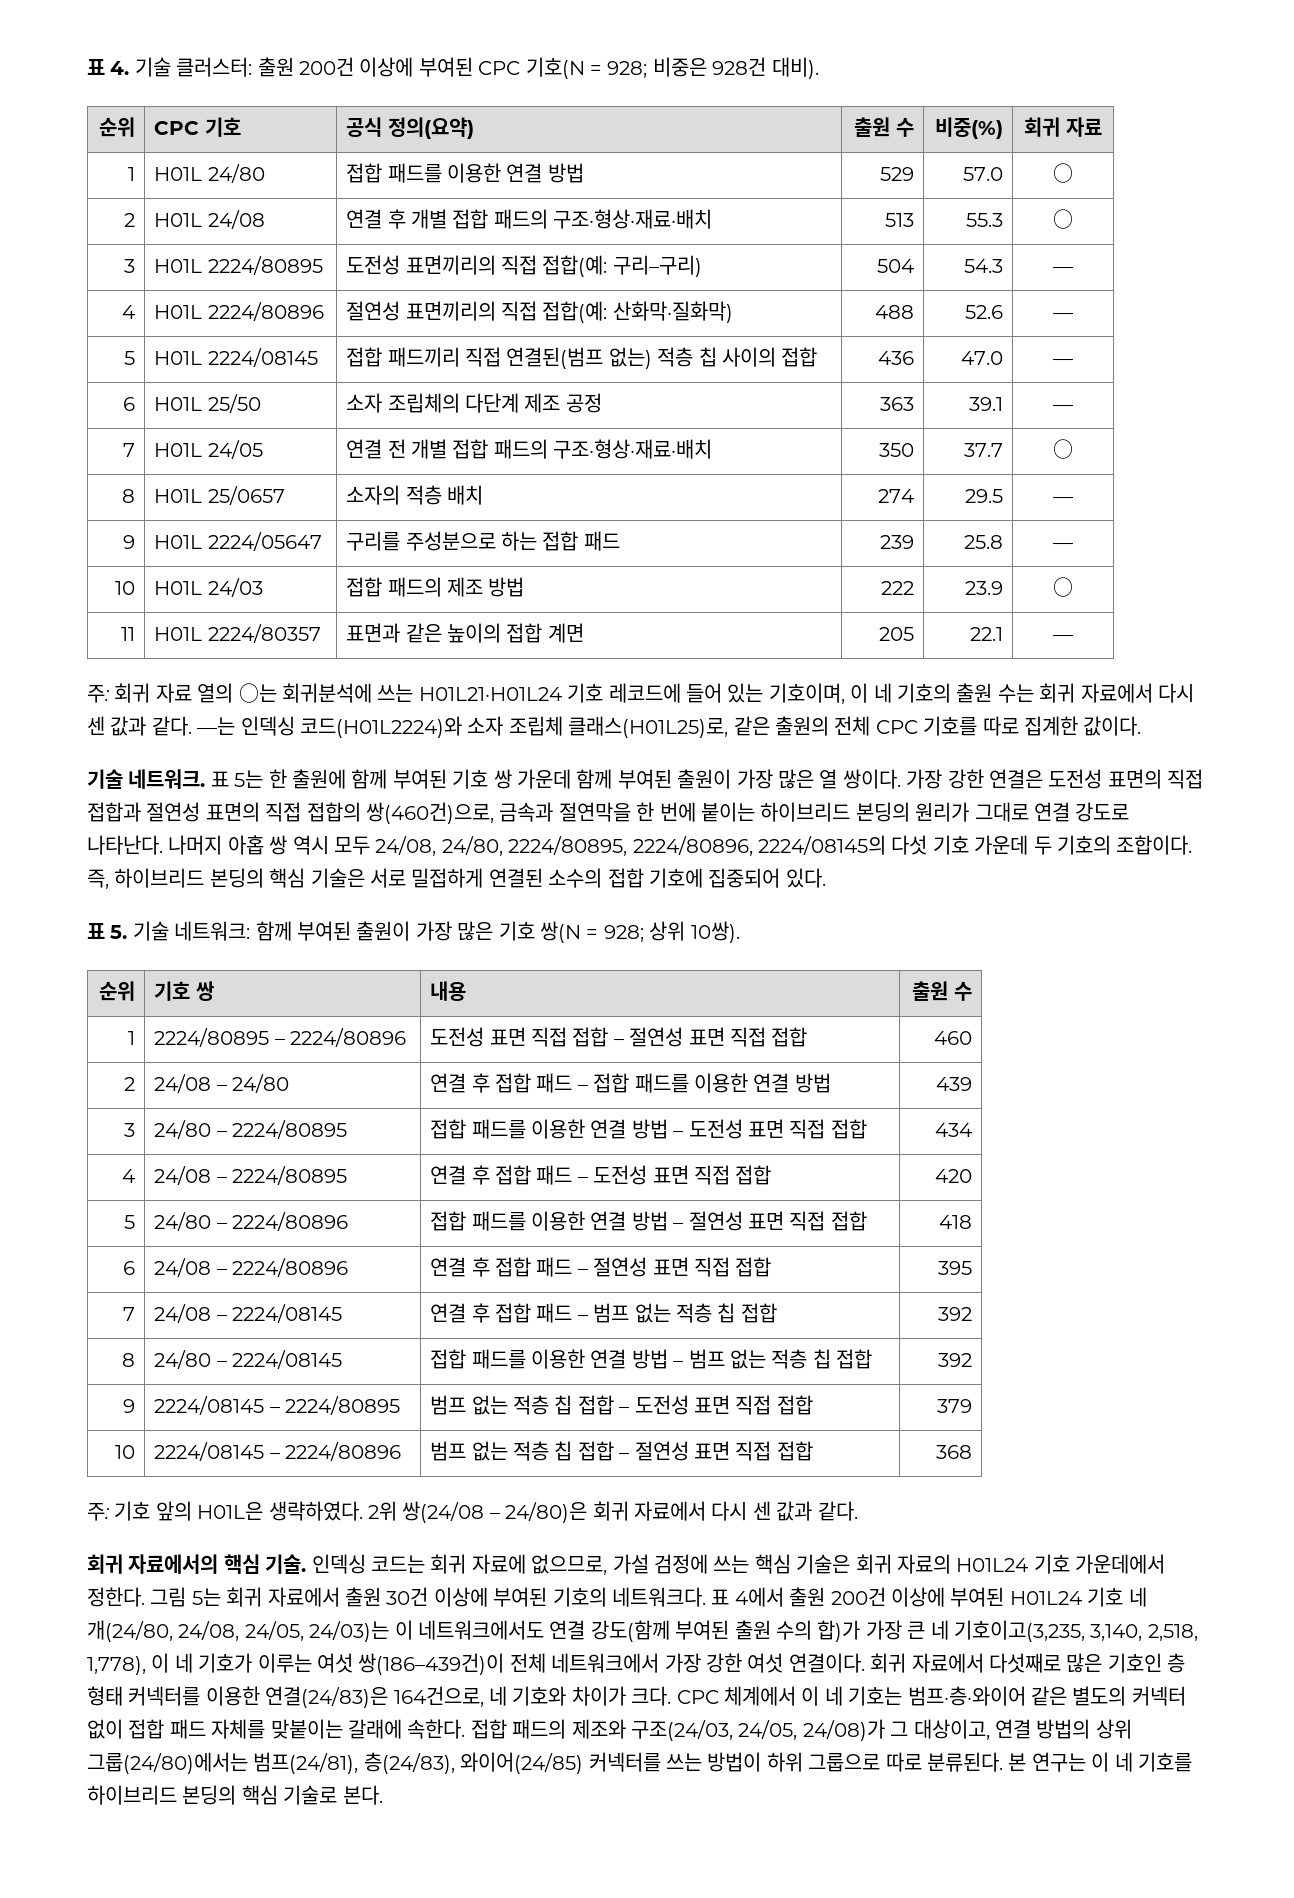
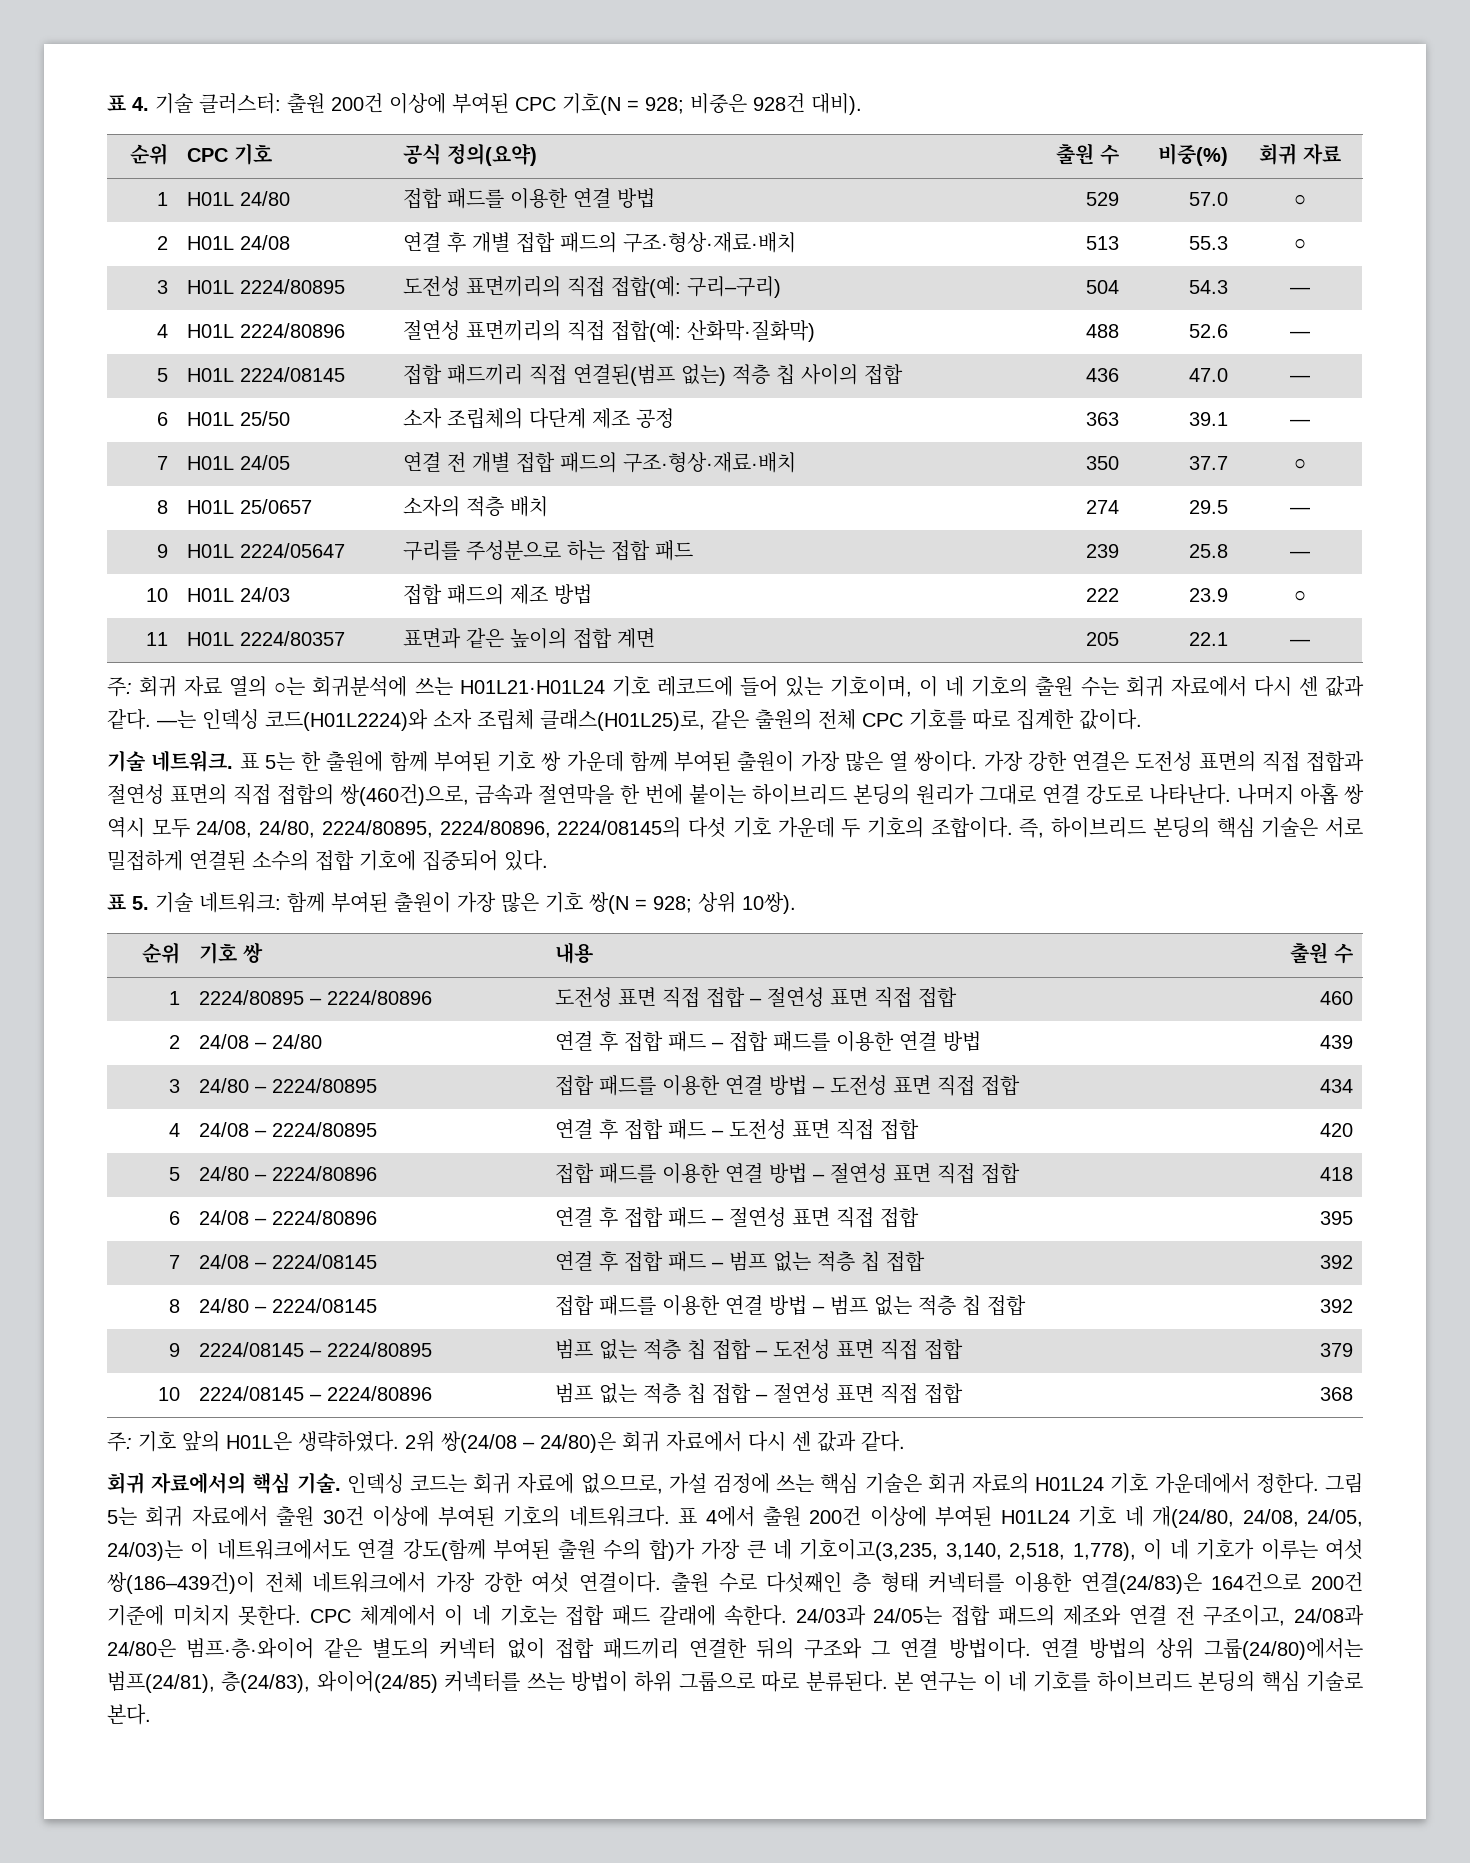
[870,1653,1162,1673] 회귀 자료에서 다섯째로 많은 기호인 -> [670,1572,843,1593] 출원 수로 다섯째인
[393,1686,672,1707] 164건으로, 네 기호와 차이가 크다. -> [1211,1572,1363,1592] [107,1605,302,1626] 164건으로 200건 기준에 미치지 못한다.
(903, 1696) none -> [565,1605,1364,1626] [107,1639,176,1658] 접합 패드 갈래에 속한다. 24/03과 24/05는 접합 패드의 제조와 연결 전 구조이고, 24/08과 24/80은
[169,1719,990,1741] 패드 자체를 맞붙이는 갈래에 속한다. 접합 패드의 제조와 구조(24/03, 24/05, 24/08)가 그 대상이고, -> [602,1638,1031,1659] 패드끼리 연결한 뒤의 구조와 그 연결 방법이다.

